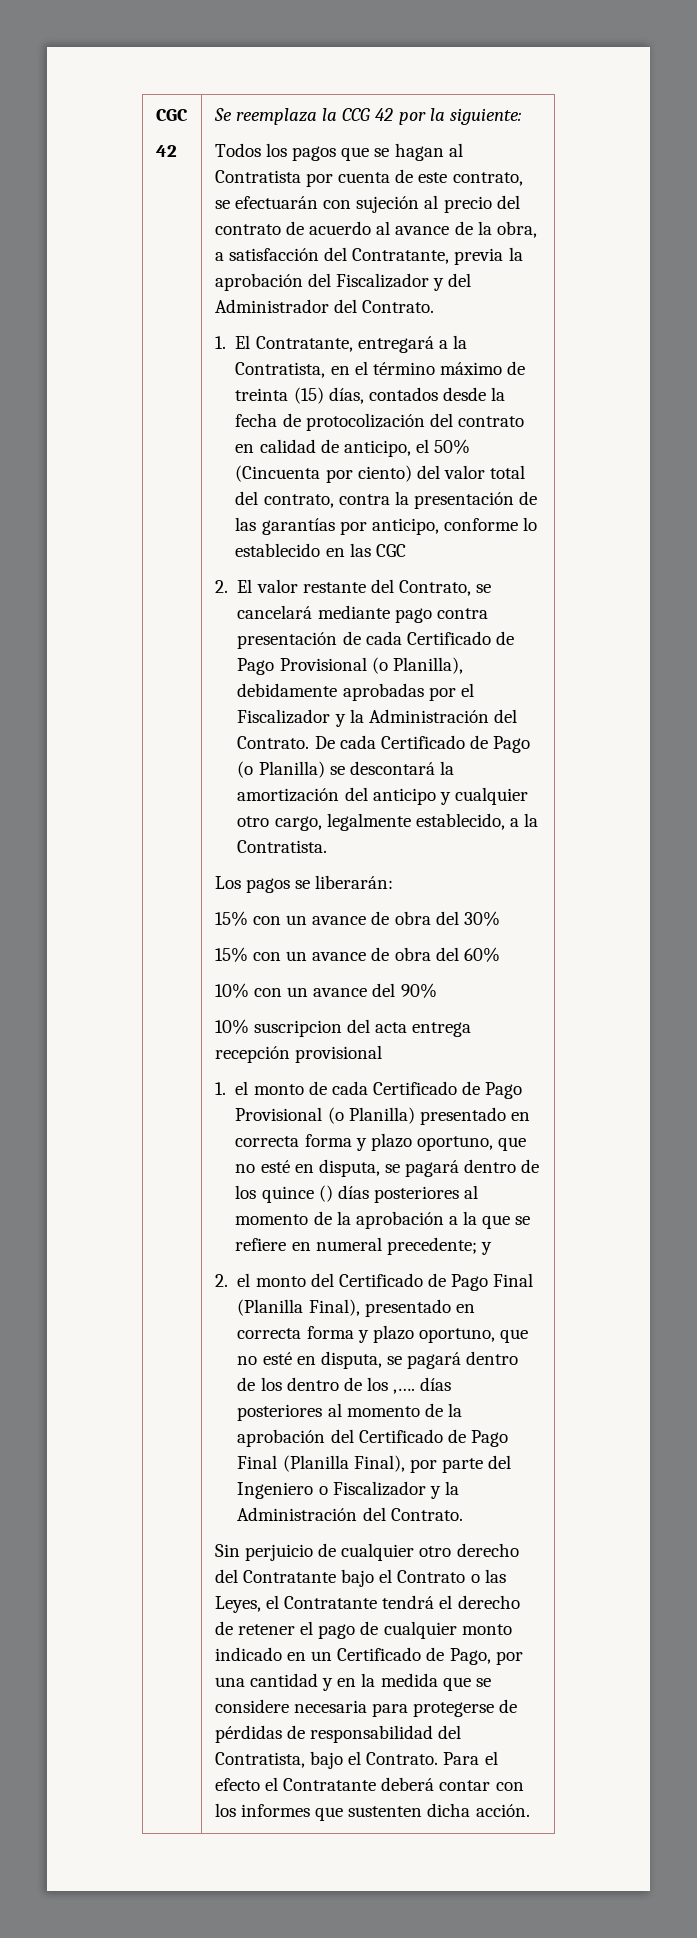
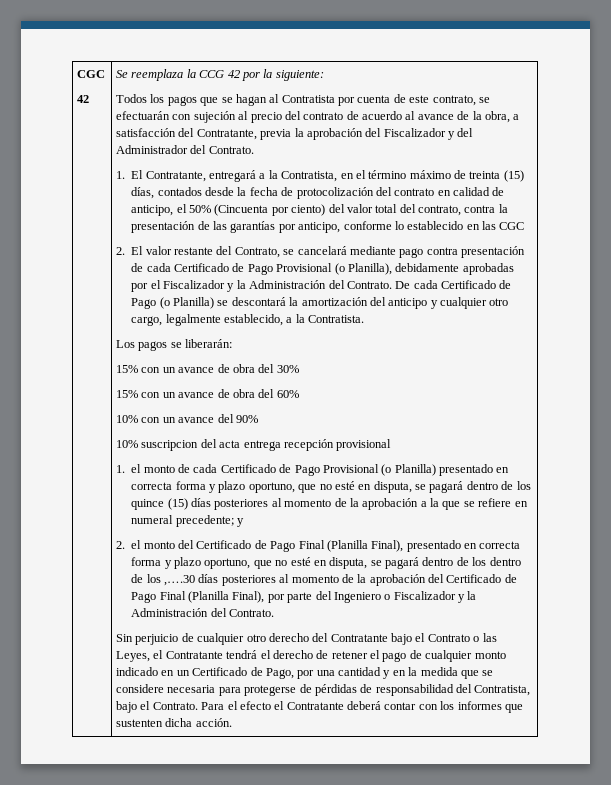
[318,1185,333,1202] () -> [167,498,188,510] (15)
[393,1388,416,1394] ,…. -> [164,575,196,586] ,….30

